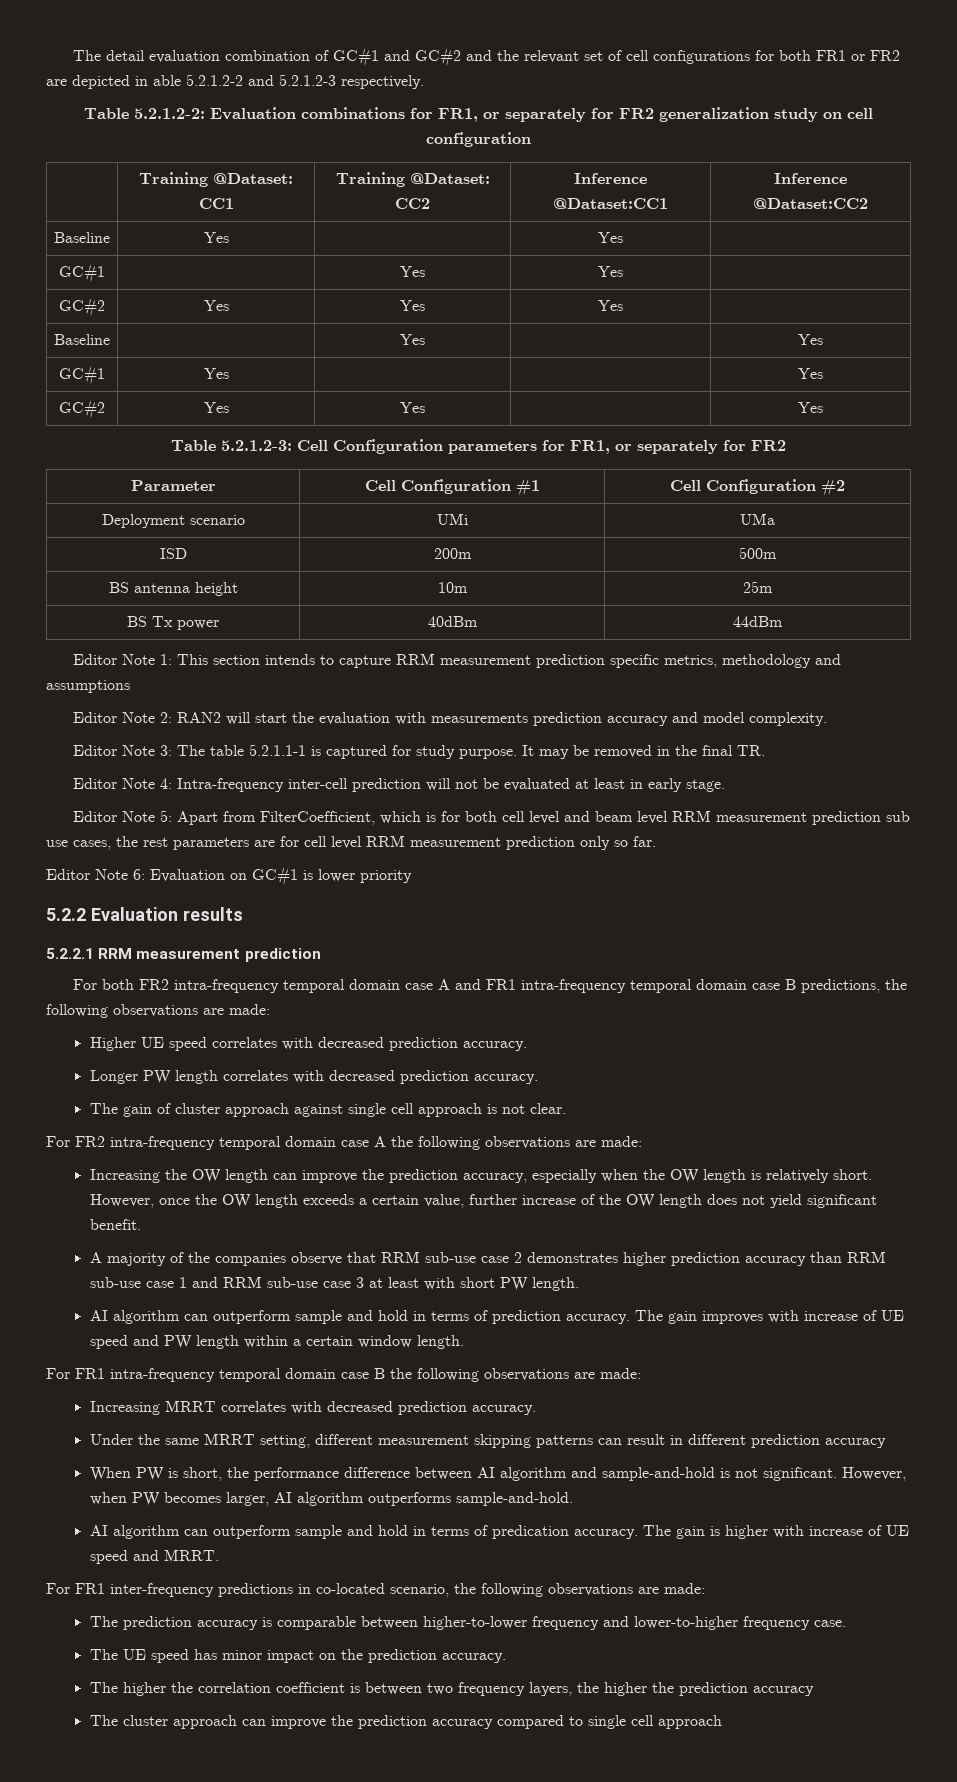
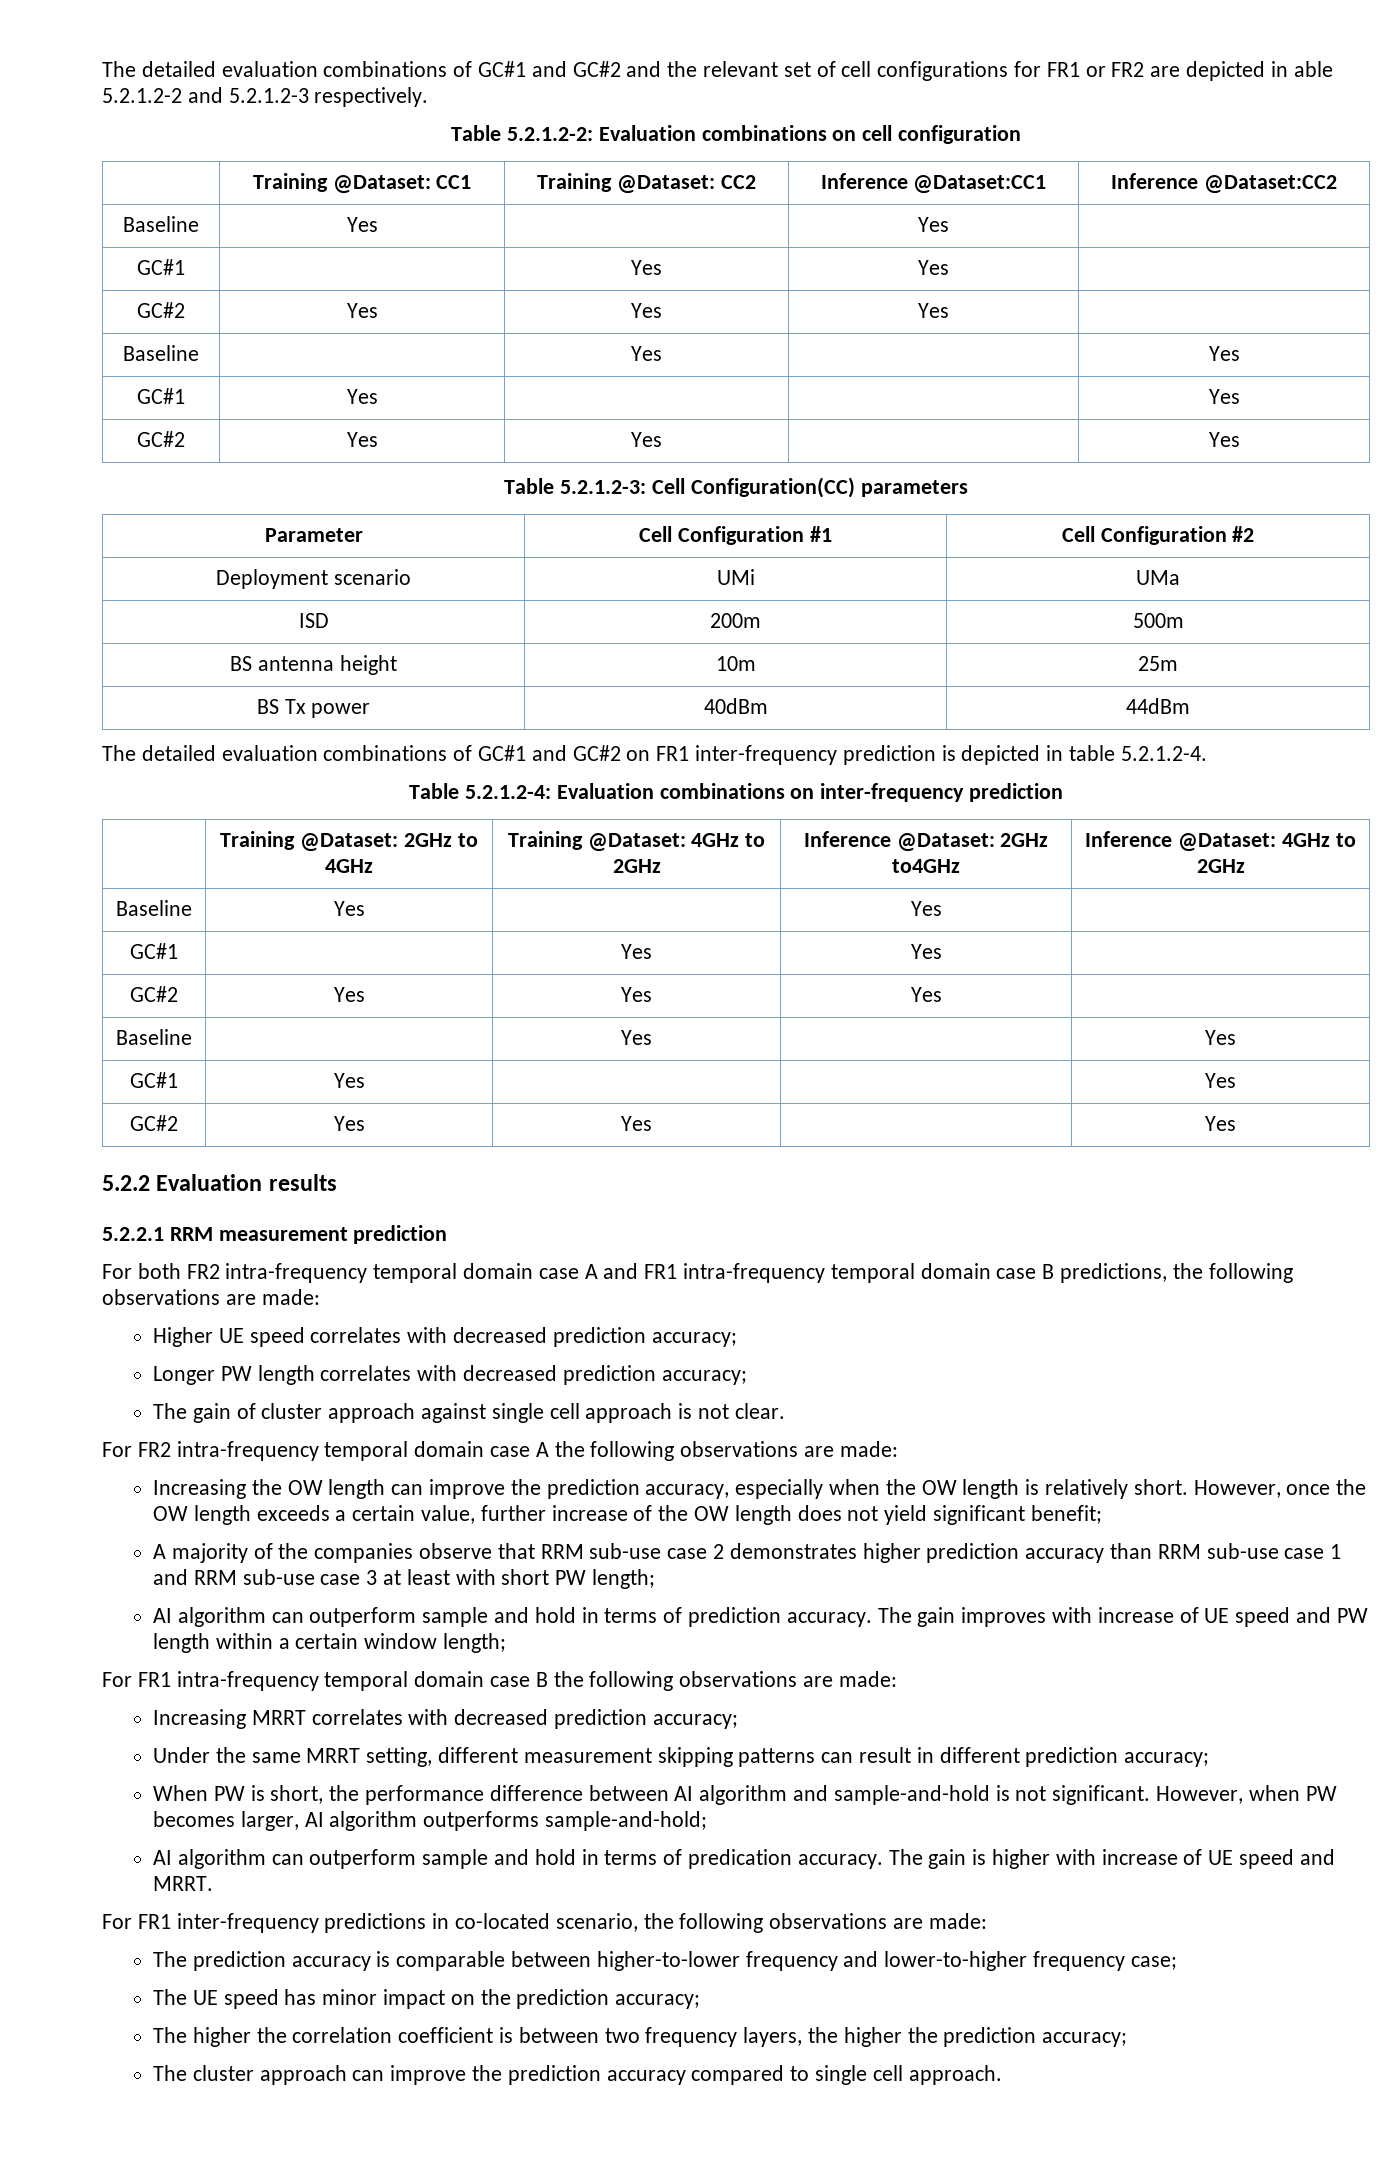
[72,50,310,63] The detail evaluation combination -> [102,61,448,77] The detailed evaluation combinations
[778,50,811,61] both -> (1042, 69) none
[410,107,818,122] for FR1, or separately for FR2 generalization study -> (827, 133) none
[333,439,786,454] Configuration parameters for FR1, or separately for FR2 -> [690,477,968,498] Configuration(CC) parameters
[72,653,841,668] [46,680,130,693] [72,712,827,726] [72,744,765,759] [72,778,725,792] [72,810,910,825] [46,835,656,850] [46,866,412,886] Editor Note 1: This section intends to capture RRM measurement prediction specific metrics, methodology and assumptions // Editor Note 2: RAN2 will start the evaluation with measurements prediction accuracy and model complexity. // Editor Note 3: The table 5.2.1.1-1 is captured for study purpose. It may be removed in the final TR. // Editor Note 4: Intra-frequency inter-cell prediction will not be evaluated at least in early stage. // Editor Note 5: Apart from FilterCoefficient, which is for both cell level and beam level RRM measurement prediction sub use cases, the rest parameters are for cell level RRM measurement prediction only so far. // Editor Note 6: Evaluation on GC#1 is lower priority -> [102,745,1207,765] [409,783,1063,802] [220,831,478,852] [325,859,373,873] [507,831,766,852] [612,859,661,873] [803,831,1049,852] [892,859,961,873] [1085,831,1356,852] [1196,859,1245,873] [116,900,192,916] [333,901,365,916] [910,901,942,916] [130,943,178,959] [621,944,652,959] [910,944,942,959] [130,986,178,1002] [333,987,365,1002] [621,987,652,1002] [910,987,942,1002] [116,1029,192,1045] [621,1030,652,1045] [1205,1030,1236,1045] [130,1072,178,1088] [333,1073,365,1088] [1205,1073,1236,1088] [130,1115,178,1131] [333,1116,365,1131] [621,1116,652,1131] [1205,1116,1236,1131] The detailed evaluation combinations of GC#1 and GC#2 on FR1 inter-frequency prediction is depicted in table 5.2.1.2-4. // Table 5.2.1.2-4: Evaluation combinations on inter-frequency prediction // | Training @Dataset: 2GHz to 4GHz | Training @Dataset: 4GHz to 2GHz | Inference @Dataset: 2GHz to4GHz | Inference @Dataset: 4GHz to 2GHz // Baseline | Yes | | Yes | // GC#1 | | Yes | Yes | // GC#2 | Yes | Yes | Yes | // Baseline | | Yes | | Yes // GC#1 | Yes | | | Yes // GC#2 | Yes | Yes | | Yes
[462,1041,527,1051] accuracy. -> [651,1332,737,1347] accuracy;
[473,1074,538,1084] accuracy. -> [661,1370,747,1385] accuracy;
[89,1219,141,1230] benefit. -> [1030,1505,1102,1524] benefit;
[531,1277,579,1291] length. -> [592,1569,656,1589] length;
[416,1335,464,1349] length. -> [443,1633,507,1653] length;
[471,1405,536,1415] accuracy. -> [652,1714,738,1729] accuracy;
[824,1438,886,1448] accuracy -> [1124,1752,1210,1767] accuracy;
[455,1492,573,1506] sample-and-hold. -> [545,1811,708,1831] sample-and-hold;
[813,1620,846,1627] case. -> [1130,1956,1177,1970] case;
[441,1653,506,1663] accuracy. -> [615,1994,701,2009] accuracy;
[752,1686,814,1696] accuracy -> [1042,2032,1128,2047] accuracy;
[657,1715,722,1729] approach -> [908,2065,1002,2085] approach.

